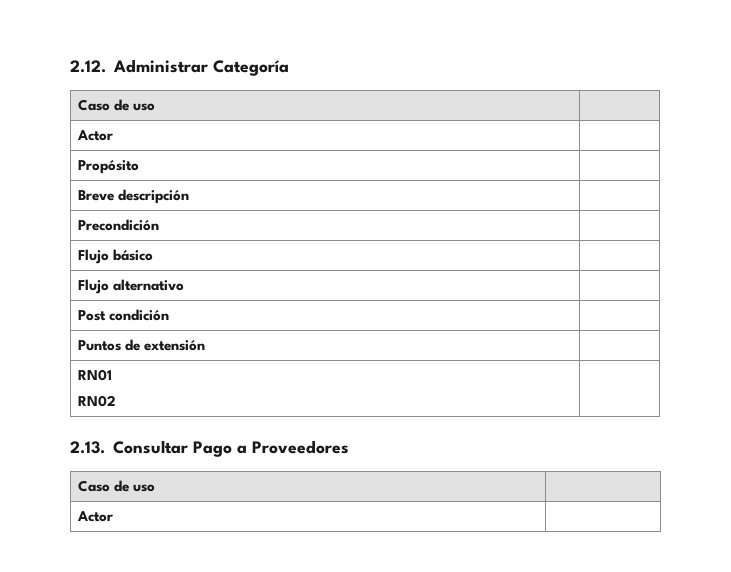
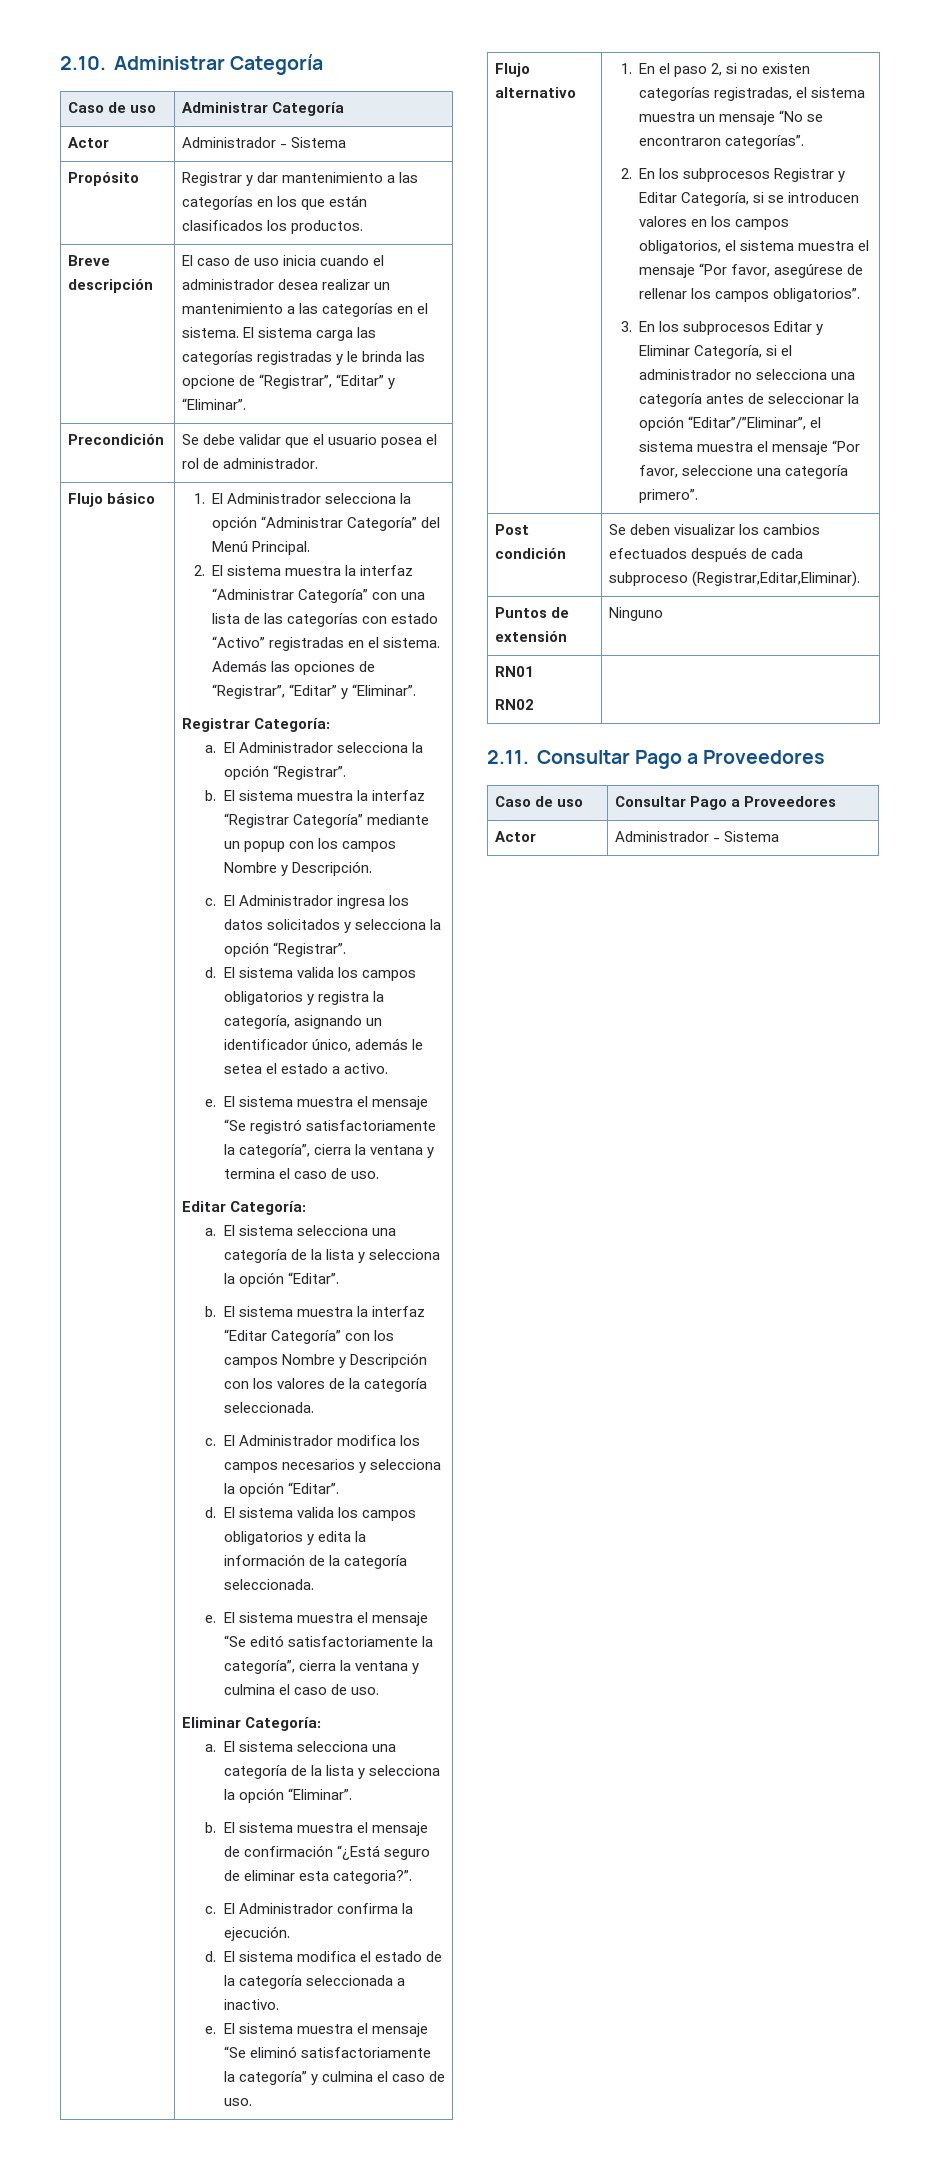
[70,60,106,73] 2.12. -> [60,56,106,70] 2.10.
[76,130,113,141] [77,159,139,174] [77,189,189,204] [77,219,159,231] [77,249,153,264] [77,279,184,294] [77,309,169,321] // Actor | // Propósito | // Breve descripción | // Precondición | // Flujo básico | // Flujo alternativo | // Post condición | -> [181,102,344,116] [67,137,109,148] [181,137,346,148] [67,172,139,186] [181,172,418,186] [181,195,367,210] [181,220,363,234] [67,255,110,266] [67,279,153,293] [181,255,384,266] [181,279,390,290] [181,303,428,317] [181,327,376,341] [181,351,425,365] [181,374,395,389] [181,398,246,410] [67,434,164,445] [181,434,437,448] [181,458,318,469] [67,493,155,507] [193,493,412,504] [212,516,441,531] [212,541,311,555] [193,565,414,576] [212,588,426,603] [212,613,439,627] [212,636,441,651] [212,660,376,675] [212,684,417,699] [181,718,330,732] [205,742,424,753] [223,765,347,780] [205,790,426,801] [223,813,430,828] [223,838,397,852] [223,861,373,876] [205,895,410,909] [223,919,442,933] [223,942,347,957] [205,967,417,981] [223,991,385,1005] [223,1015,383,1029] [223,1038,424,1052] [223,1063,389,1074] [205,1096,429,1110] [223,1119,437,1134] [223,1144,435,1158] [223,1168,380,1179] [181,1201,306,1215] [205,1225,397,1236] [223,1249,441,1263] [223,1272,340,1287] [205,1306,426,1317] [223,1329,395,1344] [223,1353,428,1368] [223,1378,428,1392] [223,1402,314,1413] [205,1435,421,1446] [223,1459,442,1473] [223,1482,340,1497] [205,1507,417,1521] [223,1531,367,1545] [223,1554,408,1569] [223,1579,314,1590] [205,1612,429,1626] [223,1635,434,1647] [223,1660,420,1674] [223,1684,380,1695] [181,1717,321,1731] [205,1741,397,1752] [223,1765,441,1779] [223,1788,353,1803] [205,1822,429,1836] [223,1845,431,1860] [223,1870,413,1884] [205,1903,414,1914] [223,1926,290,1941] [205,1951,443,1962] [223,1975,406,1989] [223,1999,279,2010] [205,2023,429,2037] [223,2046,432,2058] [223,2071,446,2085] [223,2098,252,2106] [494,63,530,77] [494,87,576,98] [620,63,811,77] [639,87,866,101] [639,110,824,125] [639,135,805,149] [620,168,846,182] [639,192,860,206] [639,216,790,230] [639,240,870,254] [639,263,864,278] [639,288,861,302] [620,321,824,335] [639,345,793,359] [639,369,856,380] [639,393,860,407] [639,416,822,431] [639,440,861,455] [639,465,849,479] [639,489,699,503] [494,524,529,535] [494,548,566,559] [608,524,820,535] [608,547,803,562] [608,571,860,587] Administrar Categoría // Actor | Administrador - Sistema // Propósito | Registrar y dar mantenimiento a las categorías en los que están clasificados los productos. // Breve descripción | El caso de uso inicia cuando el administrador desea realizar un mantenimiento a las categorías en el sistema. El sistema carga las categorías registradas y le brinda las opcione de “Registrar”, “Editar” y “Eliminar”. // Precondición | Se debe validar que el usuario posea el rol de administrador. // Flujo básico | 1. El Administrador selecciona la opción “Administrar Categoría” del Menú Principal. // 2. El sistema muestra la interfaz “Administrar Categoría” con una lista de las categorías con estado “Activo” registradas en el sistema. Además las opciones de “Registrar”, “Editar” y “Eliminar”. // Registrar Categoría: // a. El Administrador selecciona la opción “Registrar”. // b. El sistema muestra la interfaz “Registrar Categoría” mediante un popup con los campos Nombre y Descripción. // c. El Administrador ingresa los datos solicitados y selecciona la opción “Registrar”. // d. El sistema valida los campos obligatorios y registra la categoría, asignando un identificador único, además le setea el estado a activo. // e. El sistema muestra el mensaje “Se registró satisfactoriamente la categoría”, cierra la ventana y termina el caso de uso. // Editar Categoría: // a. El sistema selecciona una categoría de la lista y selecciona la opción “Editar”. // b. El sistema muestra la interfaz “Editar Categoría” con los campos Nombre y Descripción con los valores de la categoría seleccionada. // c. El Administrador modifica los campos necesarios y selecciona la opción “Editar”. // d. El sistema valida los campos obligatorios y edita la información de la categoría seleccionada. // e. El sistema muestra el mensaje “Se editó satisfactoriamente la categoría”, cierra la ventana y culmina el caso de uso. // Eliminar Categoría: // a. El sistema selecciona una categoría de la lista y selecciona la opción “Eliminar”. // b. El sistema muestra el mensaje de confirmación “¿Está seguro de eliminar esta categoria?”. // c. El Administrador confirma la ejecución. // d. El sistema modifica el estado de la categoría seleccionada a inactivo. // e. El sistema muestra el mensaje “Se eliminó satisfactoriamente la categoría” y culmina el caso de uso. // Flujo alternativo | 1. En el paso 2, si no existen categorías registradas, el sistema muestra un mensaje “No se encontraron categorías”. // 2. En los subprocesos Registrar y Editar Categoría, si se introducen valores en los campos obligatorios, el sistema muestra el mensaje “Por favor, asegúrese de rellenar los campos obligatorios”. // 3. En los subprocesos Editar y Eliminar Categoría, si el administrador no selecciona una categoría antes de seleccionar la opción “Editar”/”Eliminar”, el sistema muestra el mensaje “Por favor, seleccione una categoría primero”. // Post condición | Se deben visualizar los cambios efectuados después de cada subproceso (Registrar,Editar,Eliminar).
(205, 345) none -> [608,607,663,621] Ninguno
[70,441,105,454] 2.13. -> [487,750,529,764] 2.11.
[76,511,113,522] // Actor | -> [614,796,836,810] [494,831,536,842] [614,831,779,842] Consultar Pago a Proveedores // Actor | Administrador - Sistema

